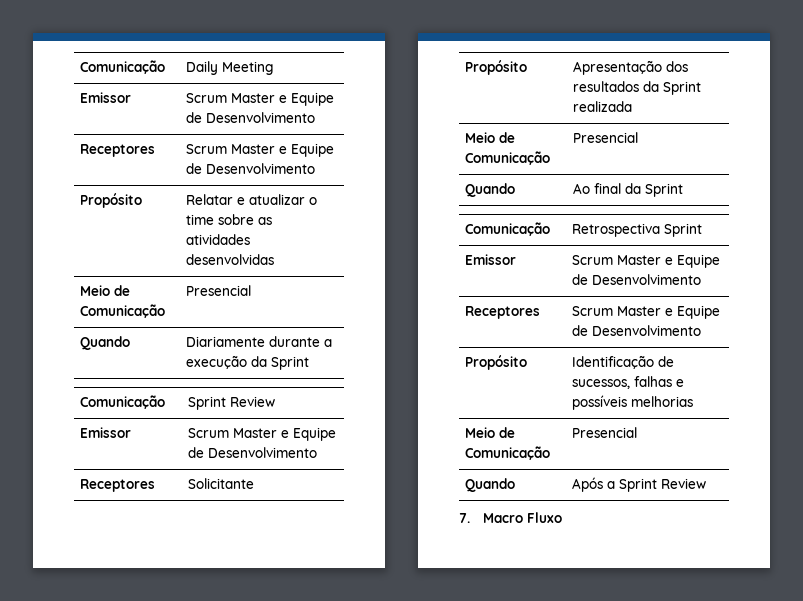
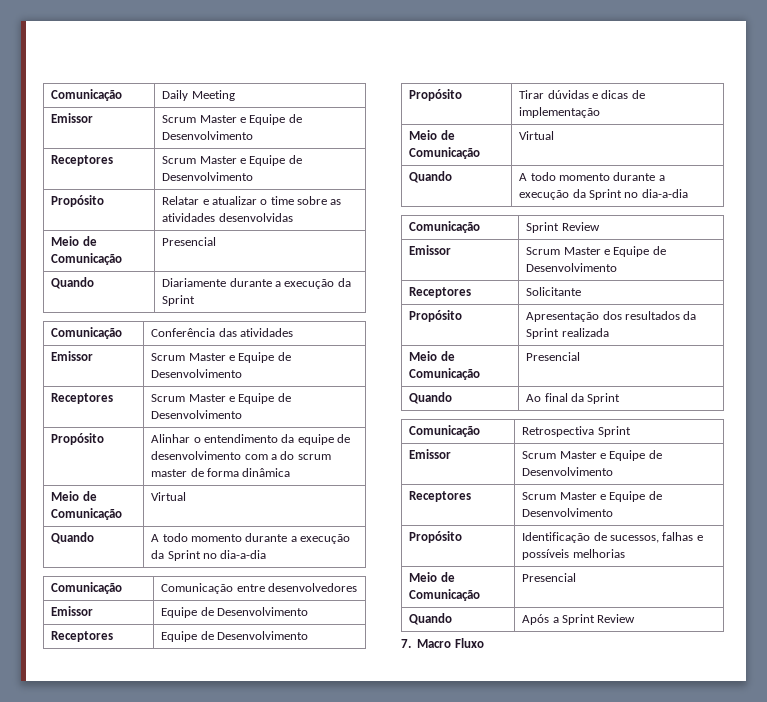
(310, 363) none -> [51,327,123,339] [151,328,293,337] [51,351,94,361] [151,352,291,363] [151,369,243,378] [51,393,114,404] [151,393,291,404] [151,410,243,419] [51,433,105,445] [151,434,351,445] [151,451,331,460] [151,468,291,477] [51,491,97,501] [51,508,123,520] [151,492,187,501] [51,532,95,544] [151,533,351,544] [151,550,267,561] [51,582,123,594] [161,583,357,594] [51,606,94,616] [161,607,308,618] [51,631,114,642] [161,631,308,642] [409,89,463,101] [519,90,645,99] [519,107,601,118] [409,130,455,140] [409,147,481,159] [519,131,555,140] [409,171,453,183] [519,172,665,181] [519,189,688,200] // Comunicação | Conferência das atividades // Emissor | Scrum Master e Equipe de Desenvolvimento // Receptores | Scrum Master e Equipe de Desenvolvimento // Propósito | Alinhar o entendimento da equipe de desenvolvimento com a do scrum master de forma dinâmica // Meio de Comunicação | Virtual // Quando | A todo momento durante a execução da Sprint no dia-a-dia // Comunicação | Comunicação entre desenvolvedores // Emissor | Equipe de Desenvolvimento // Receptores | Equipe de Desenvolvimento // Propósito | Tirar dúvidas e dicas de implementação // Meio de Comunicação | Virtual // Quando | A todo momento durante a execução da Sprint no dia-a-dia

